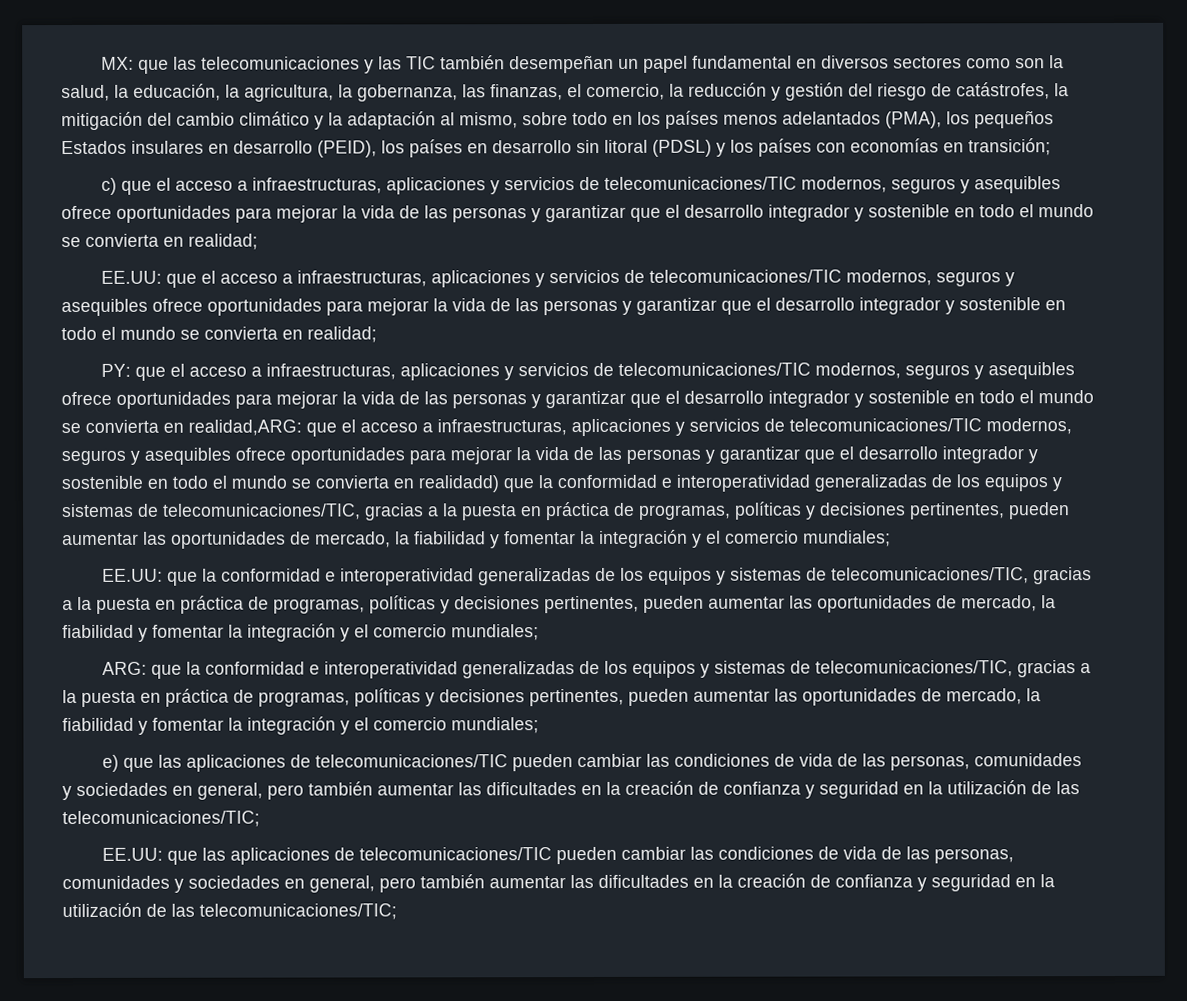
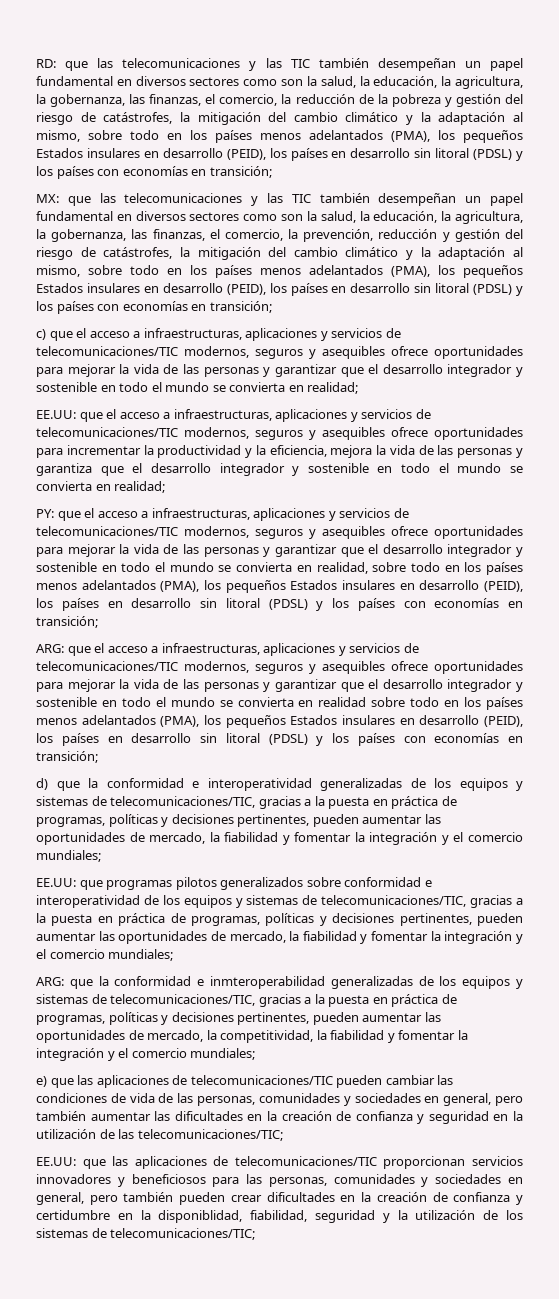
(100, 63) none -> [36,58,523,71] [36,76,523,89] [36,94,523,107] [36,112,523,125] [36,130,523,143] [36,148,524,161] [36,166,272,179] RD: que las telecomunicaciones y las TIC también desempeñan un papel fundamental en diversos sectores como son la salud, la educación, la agricultura, la gobernanza, las finanzas, el comercio, la reducción de la pobreza y gestión del riesgo de catástrofes, la mitigación del cambio climático y la adaptación al mismo, sobre todo en los países menos adelantados (PMA), los pequeños Estados insulares en desarrollo (PEID), los países en desarrollo sin litoral (PDSL) y los países con economías en transición; //
(684, 90) none -> [303,229,374,242] prevención,
[367,297,717,316] mejorar la vida de las personas y garantizar -> [66,445,523,458] [36,463,92,476] incrementar la productividad y la eficiencia, mejora la vida de las personas y garantiza
[188,419,302,436] realidad,ARG: -> [316,562,523,575] [36,580,523,593] [36,598,523,611] [36,616,98,628] [36,644,64,653] realidad, sobre todo en los países menos adelantados (PMA), los pequeños Estados insulares en desarrollo (PEID), los países en desarrollo sin litoral (PDSL) y los países con economías en transición; // ARG:
[418,475,499,493] realidadd) -> [318,697,523,710] [36,715,523,728] [36,733,523,746] [36,751,98,763] [36,778,48,790] realidad sobre todo en los países menos adelantados (PMA), los pequeños Estados insulares en desarrollo (PEID), los países en desarrollo sin litoral (PDSL) y los países con economías en transición; // d)
[201,568,591,586] la conformidad e interoperatividad generalizadas -> [106,877,432,890] [36,895,140,908] programas pilotos generalizados sobre conformidad e interoperatividad
[323,661,458,679] interoperatividad -> [210,976,325,989] inmteroperabilidad
(1041, 695) none -> [220,1030,327,1043] competitividad, la
[555,846,1014,865] [62,873,1055,893] [62,902,195,918] pueden cambiar las condiciones de vida de las personas, comunidades y sociedades en general, pero también aumentar las dificultades en la creación de confianza y seguridad en la utilización de las -> [383,1156,523,1169] [36,1174,523,1187] [36,1192,524,1205] [36,1210,523,1223] [36,1228,107,1238] proporcionan servicios innovadores y beneficiosos para las personas, comunidades y sociedades en general, pero también pueden crear dificultades en la creación de confianza y certidumbre en la disponiblidad, fiabilidad, seguridad y la utilización de los sistemas de

